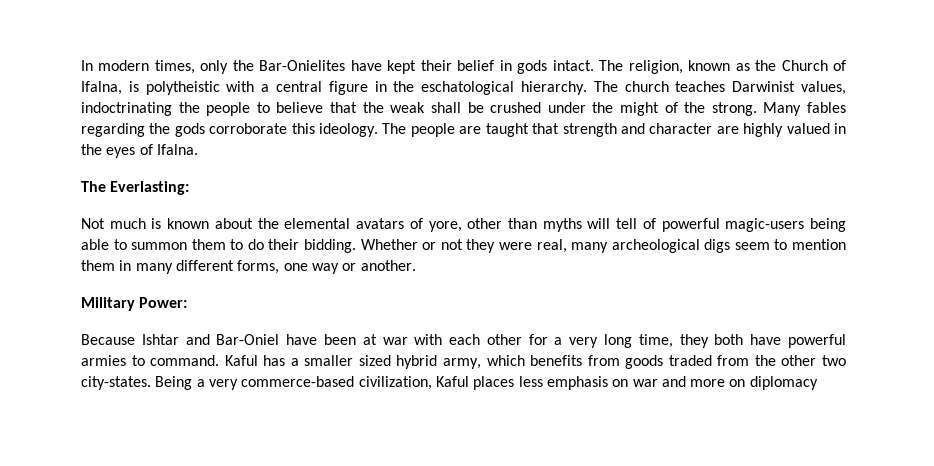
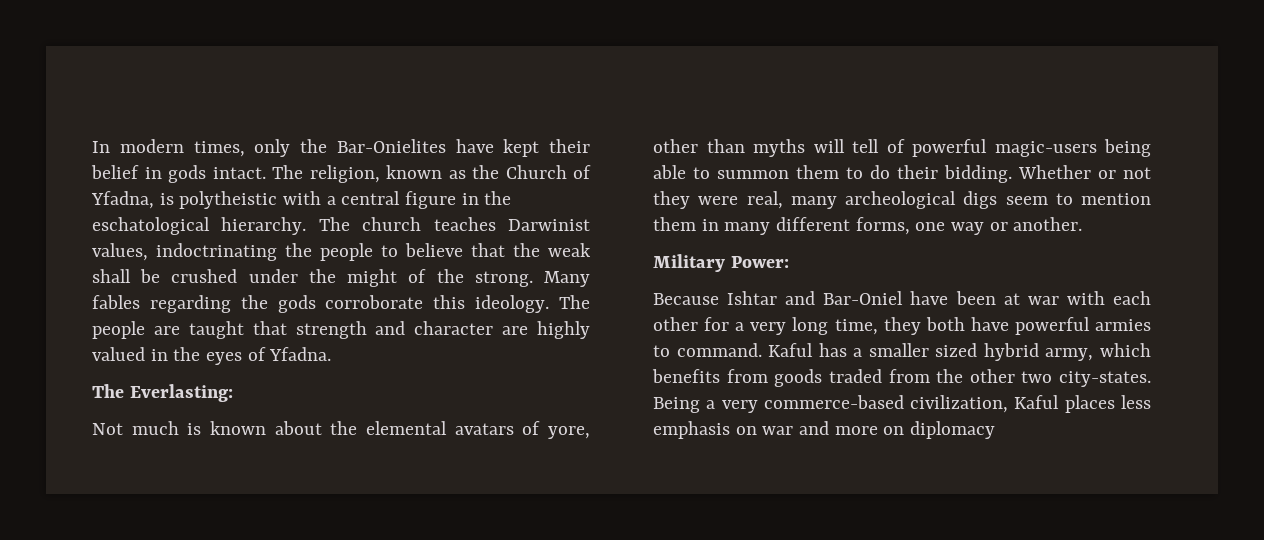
[81,81,122,95] Ifalna, -> [91,191,154,209] Yfadna,
[156,144,198,155] Ifalna. -> [269,347,332,361] Yfadna.

